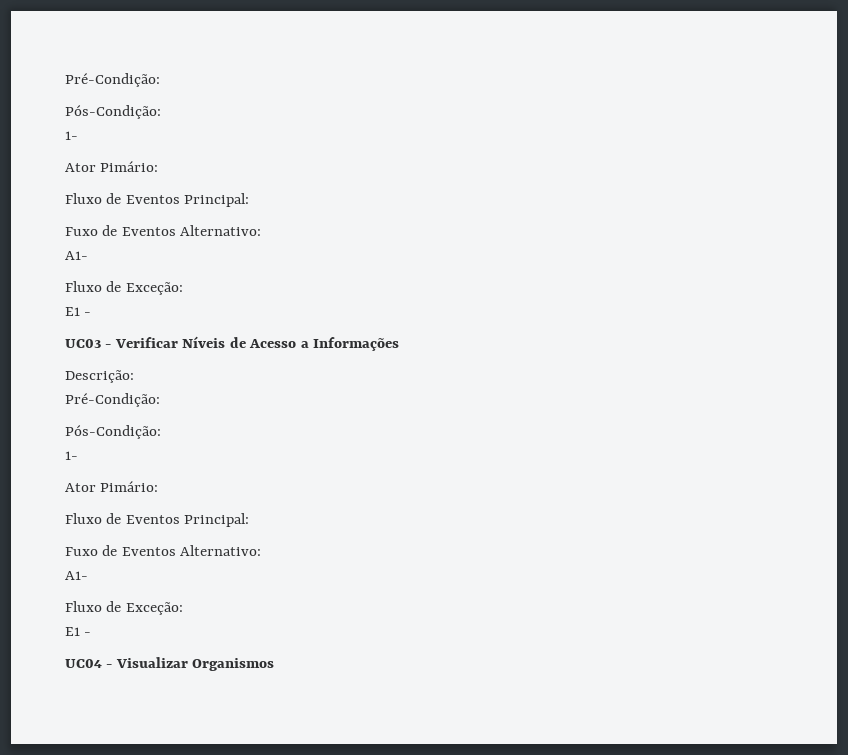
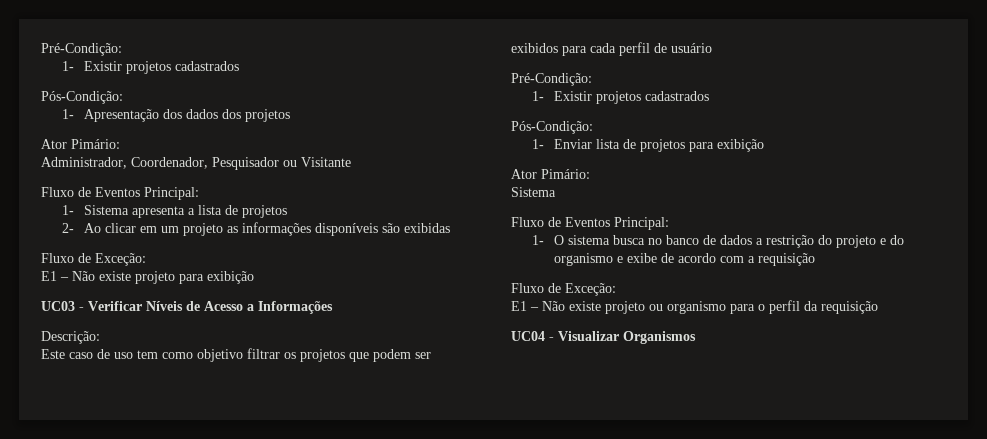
[65,73,160,87] [65,105,161,119] [65,131,78,140] [65,161,159,172] [65,193,250,207] [65,225,262,236] [65,251,88,260] [65,281,183,295] [65,307,92,316] Pré-Condição: // Pós-Condição: // 1- // Ator Pimário: // Fluxo de Eventos Principal: // Fuxo de Eventos Alternativo: // A1- // Fluxo de Exceção: // E1 - -> [41,43,122,56] [62,61,239,74] [41,91,123,104] [62,109,290,122] [41,139,120,149] [41,157,351,170] [41,187,199,200] [62,205,287,218] [62,222,450,236] [41,253,146,266] [41,271,254,284] Pré-Condição: // 1- Existir projetos cadastrados // Pós-Condição: // 1- Apresentação dos dados dos projetos // Ator Pimário: // Administrador, Coordenador, Pesquisador ou Visitante // Fluxo de Eventos Principal: // 1- Sistema apresenta a lista de projetos // 2- Ao clicar em um projeto as informações disponíveis são exibidas // Fluxo de Exceção: // E1 – Não existe projeto para exibição
[65,393,160,407] [65,425,161,439] [65,451,78,460] [65,481,159,492] [65,513,250,527] [65,545,262,556] [65,571,88,580] [65,601,183,615] [65,627,92,636] Pré-Condição: // Pós-Condição: // 1- // Ator Pimário: // Fluxo de Eventos Principal: // Fuxo de Eventos Alternativo: // A1- // Fluxo de Exceção: // E1 - -> [41,348,431,362] [511,42,712,56] [511,73,592,86] [532,91,709,104] [511,121,593,134] [532,139,764,152] [511,169,590,179] [511,187,556,197] [511,217,669,230] [532,235,904,248] [553,253,815,266] [511,283,616,296] [511,300,878,314] Este caso de uso tem como objetivo filtrar os projetos que podem ser exibidos para cada perfil de usuário // Pré-Condição: // 1- Existir projetos cadastrados // Pós-Condição: // 1- Enviar lista de projetos para exibição // Ator Pimário: // Sistema // Fluxo de Eventos Principal: // 1- O sistema busca no banco de dados a restrição do projeto e do organismo e exibe de acordo com a requisição // Fluxo de Exceção: // E1 – Não existe projeto ou organismo para o perfil da requisição

